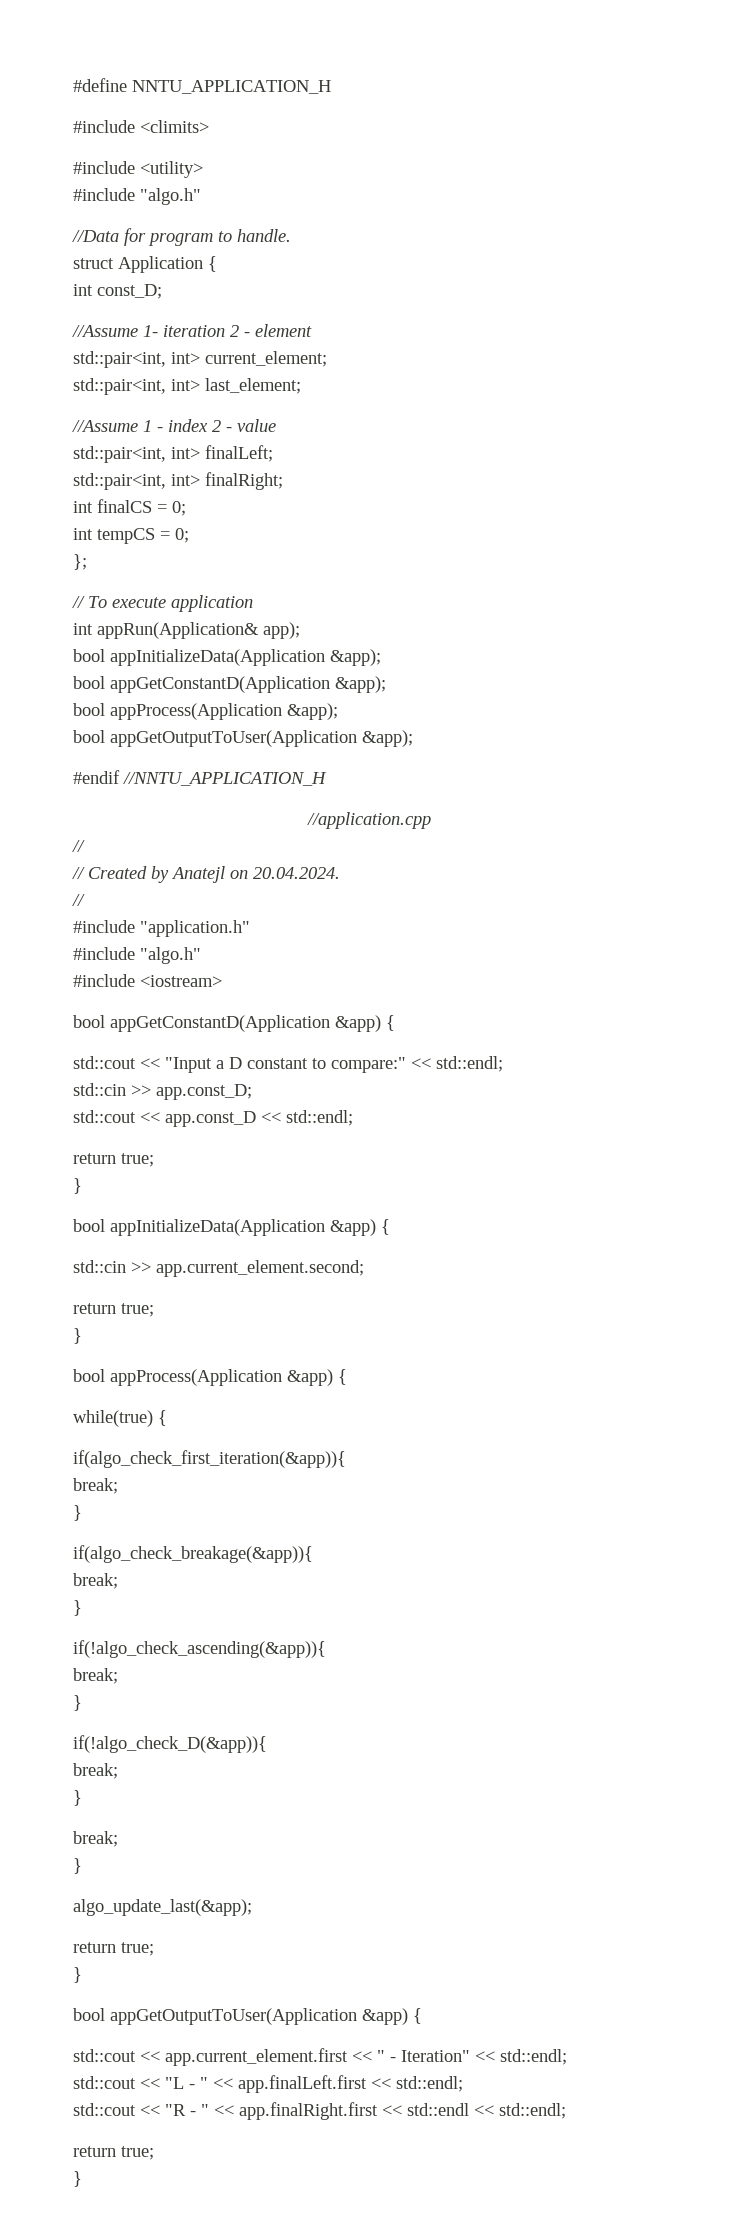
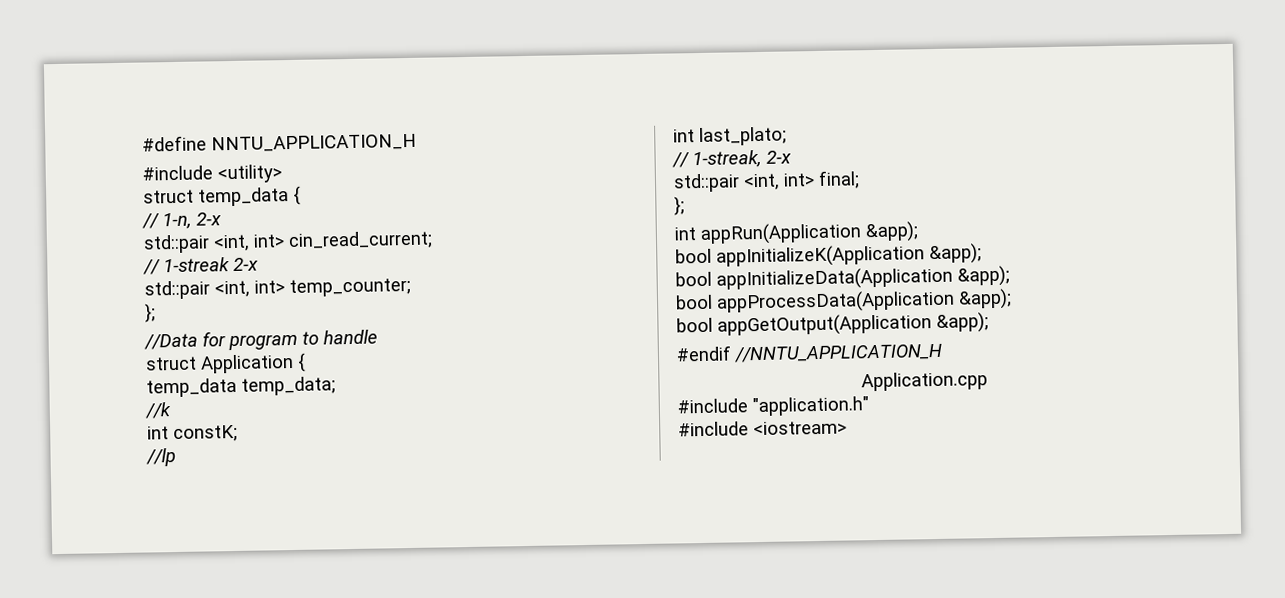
[73,120,209,133] // #include <climits> -> (417, 143) none
[73,188,201,205] #include "algo.h" -> [143,185,301,207] [141,212,222,230] [143,230,433,254] [142,257,259,275] [144,277,411,300] [145,303,156,323] struct temp_data { // // 1-n, 2-x // std::pair <int, int> cin_read_current; // // 1-streak 2-x // std::pair <int, int> temp_counter; // };
[237,229,291,242] handle. -> [323,329,378,345] handle
[73,284,162,299] [72,324,312,337] [73,351,327,368] [73,378,301,395] [72,419,276,432] [73,445,273,463] [73,472,283,490] [73,499,186,516] [73,528,189,544] [73,554,87,570] [72,595,253,612] [73,622,300,639] int const_D; // //Assume 1- iteration 2 - element // std::pair<int, int> current_element; // std::pair<int, int> last_element; // //Assume 1 - index 2 - value // std::pair<int, int> finalLeft; // std::pair<int, int> finalRight; // int finalCS = 0; // int tempCS = 0; // }; // // To execute application // int appRun(Application& app); -> [146,376,336,398] [144,402,171,419] [147,424,238,443] [145,448,176,467] [673,126,787,147] [671,149,792,169] [673,170,860,193] [674,196,685,216] [674,221,919,245] [675,243,982,268] temp_data temp_data; // //k // int constK; // //lp // int last_plato; // // 1-streak, 2-x // std::pair <int, int> final; // }; // int appRun(Application &app); // bool appInitializeK(Application &app);
[110,676,386,693] [73,703,338,720] [73,730,357,747] appGetConstantD(Application &app); // bool appProcess(Application &app); // bool appGetOutputToUser(Application -> [716,288,1012,314] [676,313,932,337] appProcessData(Application &app); // bool appGetOutput(Application
[306,812,431,829] [72,840,85,852] [72,866,340,883] [72,894,85,906] //application.cpp // // // // Created by Anatejl on 20.04.2024. // // -> [860,371,988,392] Application.cpp
[73,947,201,964] // #include "algo.h" -> (870, 406) none
[73,1015,395,1032] [73,1056,503,1073] [73,1083,252,1100] [73,1110,353,1127] [73,1153,154,1167] [73,1178,82,1194] [73,1219,390,1236] [73,1260,364,1277] [73,1303,154,1317] [73,1328,82,1344] [73,1369,347,1386] [73,1410,167,1427] [73,1450,346,1468] [73,1478,118,1494] [73,1505,82,1521] [73,1545,313,1563] [73,1573,118,1589] [73,1600,82,1616] [73,1640,326,1658] [73,1668,118,1684] [73,1695,82,1711] [73,1735,267,1753] [73,1763,118,1779] [73,1790,82,1806] [73,1831,118,1847] [73,1858,82,1874] [73,1899,252,1916] [73,1942,154,1956] [73,1967,82,1983] [73,2008,422,2025] [73,2048,567,2066] [73,2075,463,2093] [73,2102,566,2120] [73,2146,154,2160] [73,2171,82,2187] // bool appGetConstantD(Application &app) { // std::cout << "Input a D constant to compare:" << std::endl; // std::cin >> app.const_D; // std::cout << app.const_D << std::endl; // return true; // } // bool appInitializeData(Application &app) { // std::cin >> app.current_element.second; // return true; // } // bool appProcess(Application &app) { // while(true) { // if(algo_check_first_iteration(&app)){ // break; // } // if(algo_check_breakage(&app)){ // break; // } // if(!algo_check_ascending(&app)){ // break; // } // if(!algo_check_D(&app)){ // break; // } // break; // } // algo_update_last(&app); // return true; // } // bool appGetOutputToUser(Application &app) { // std::cout << app.current_element.first << " - Iteration" << std::endl; // std::cout << "L - " << app.finalLeft.first << std::endl; // std::cout << "R - " << app.finalRight.first << std::endl << std::endl; // return true; // } -> (847, 428) none

